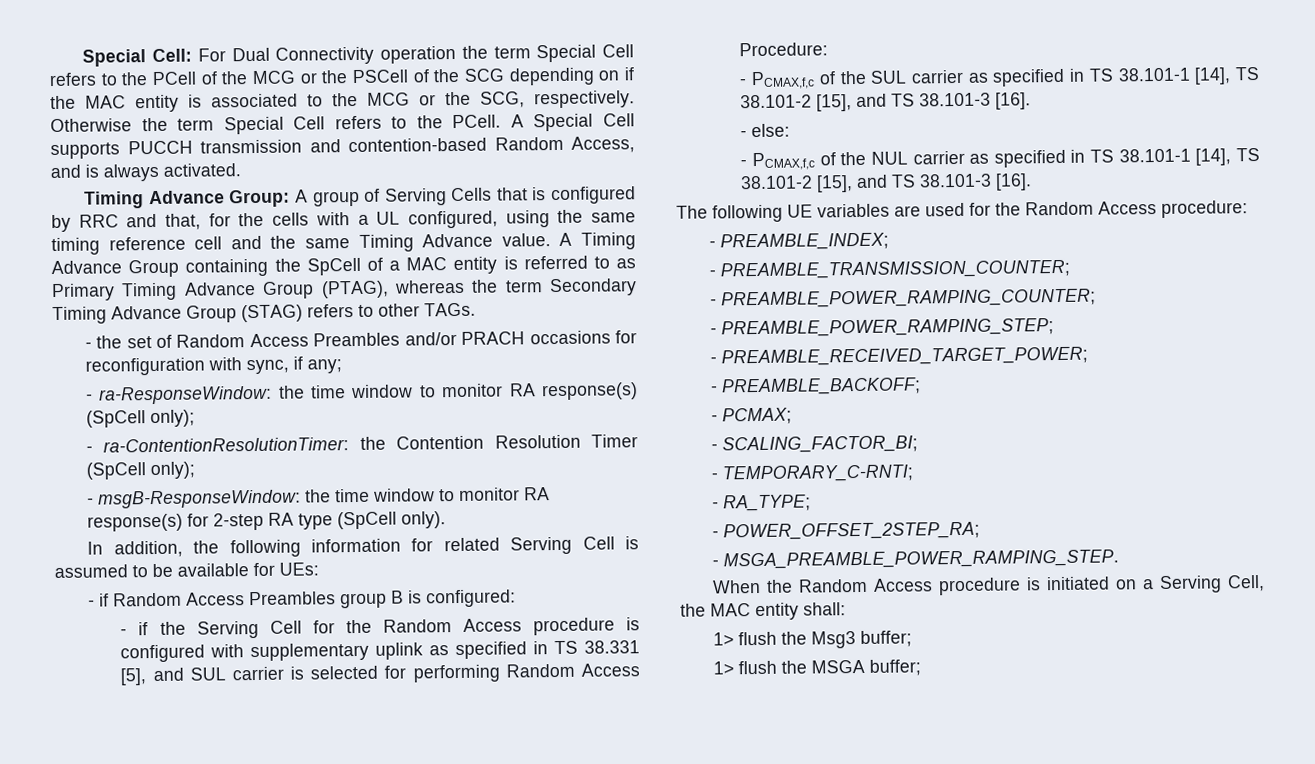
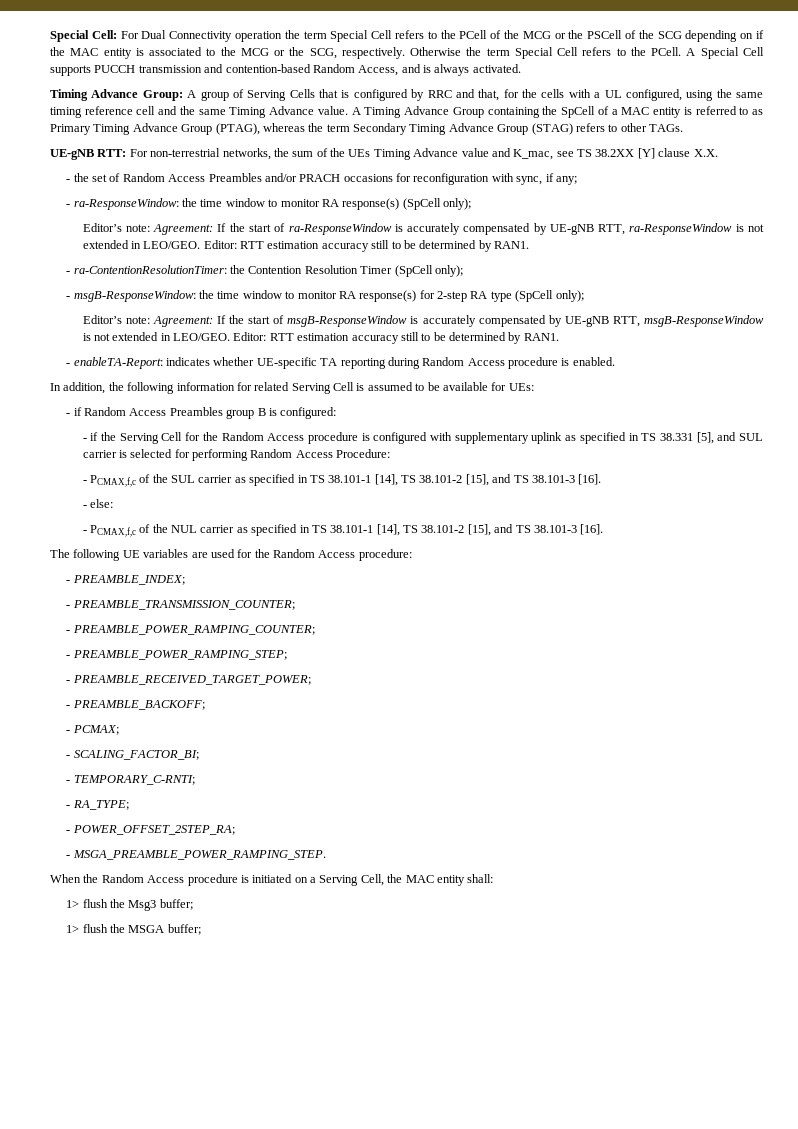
(476, 309) none -> [50,148,718,160] // UE-gNB RTT: For non-terrestrial networks, the sum of the UEs Timing Advance value and K_mac, see TS 38.2XX [Y] clause X.X.
(195, 418) none -> [82,223,764,235] [82,240,530,252] // Editor’s note: Agreement: If the start of ra-ResponseWindow is accurately compensated by UE-gNB RTT, ra-ResponseWindow is not extended in LEO/GEO. Editor: RTT estimation accuracy still to be determined by RAN1.
[400,511,446,529] only). -> [555,290,584,302] [82,315,764,327] [82,332,559,344] [66,357,615,369] only); // Editor’s note: Agreement: If the start of msgB-ResponseWindow is accurately compensated by UE-gNB RTT, msgB-ResponseWindow is not extended in LEO/GEO. Editor: RTT estimation accuracy still to be determined by RAN1. // - enableTA-Report: indicates whether UE-specific TA reporting during Random Access procedure is enabled.

